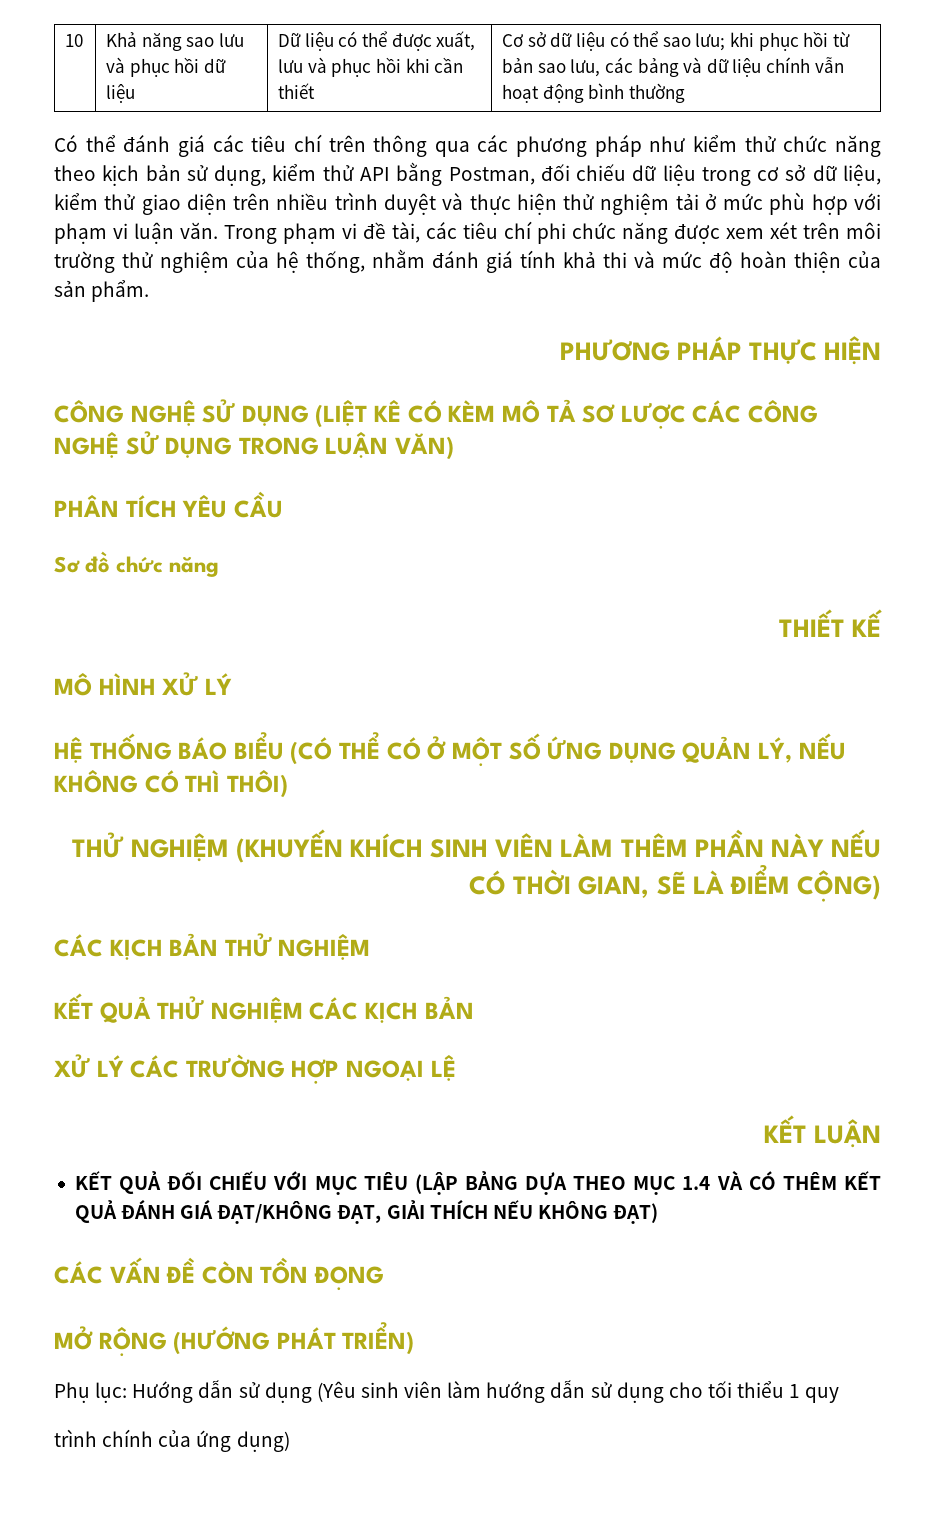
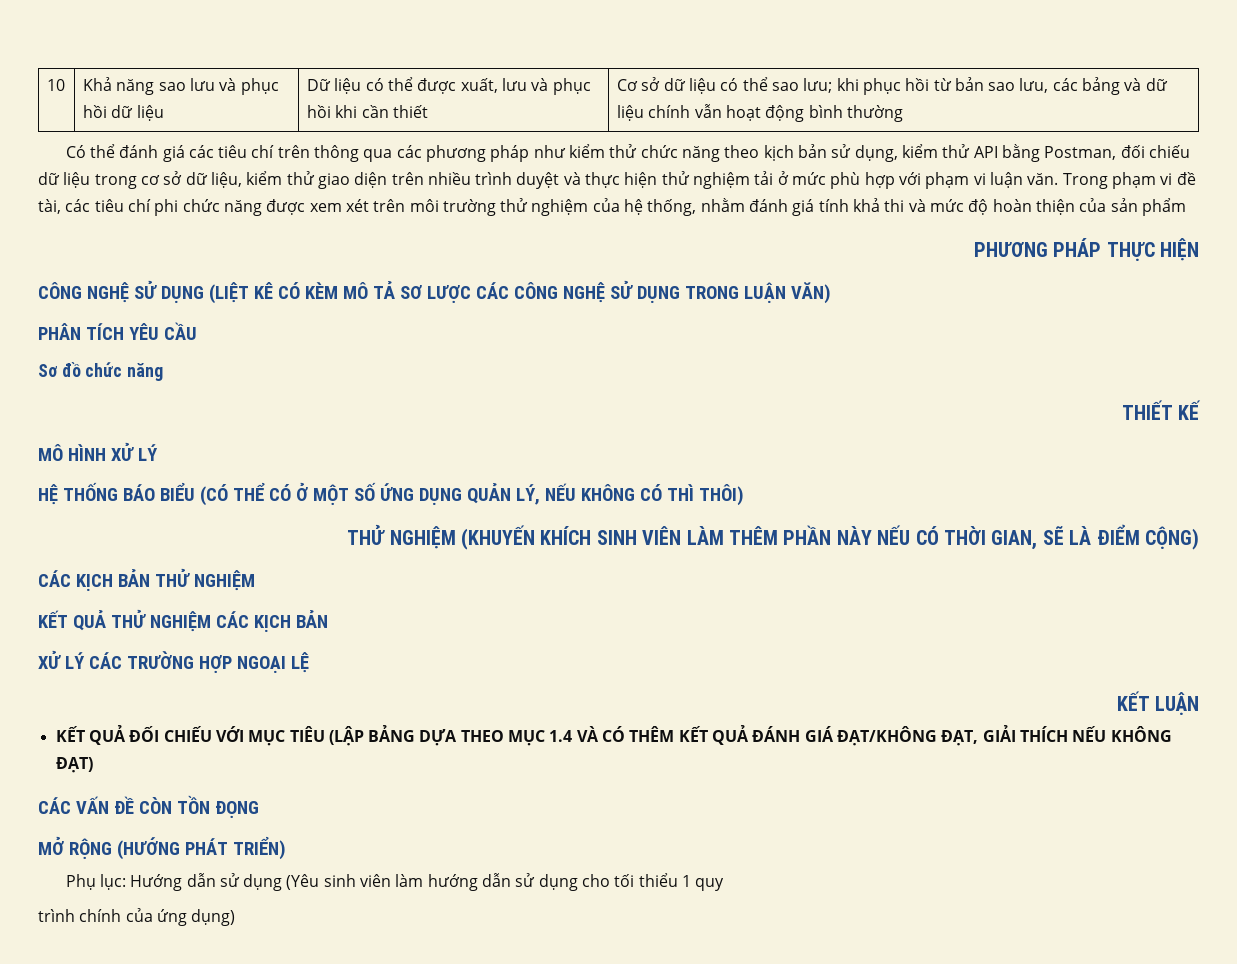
[91,280,150,302] phẩm. -> [1141,198,1186,216] phẩm

